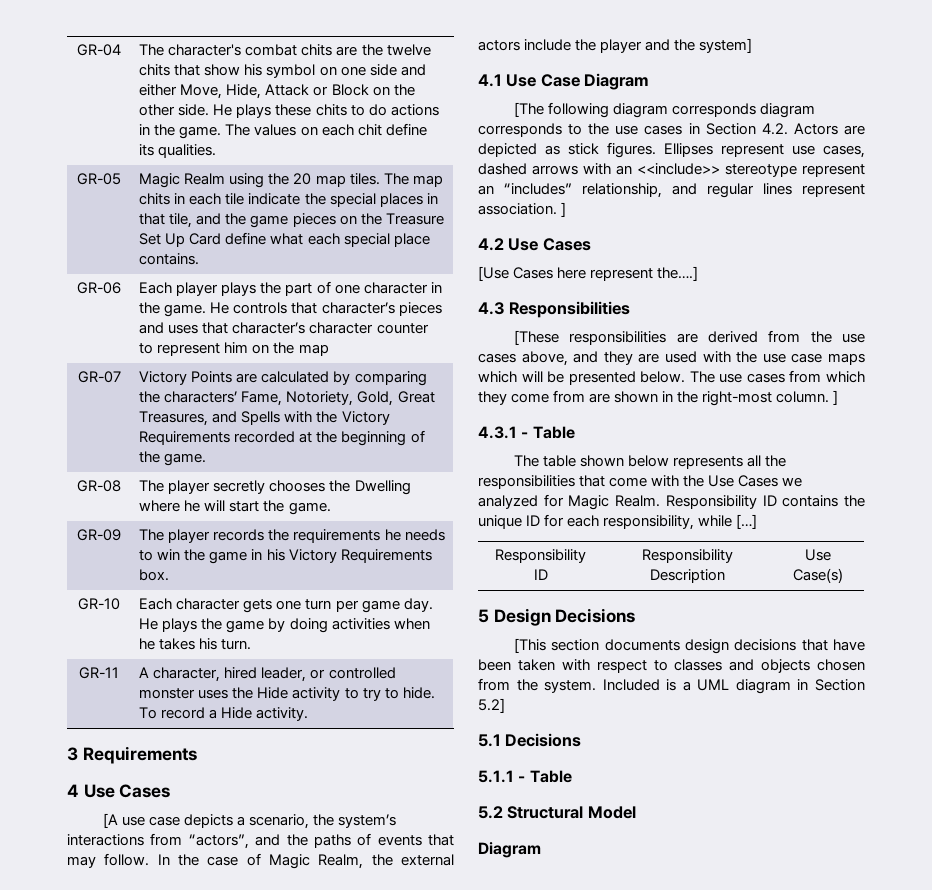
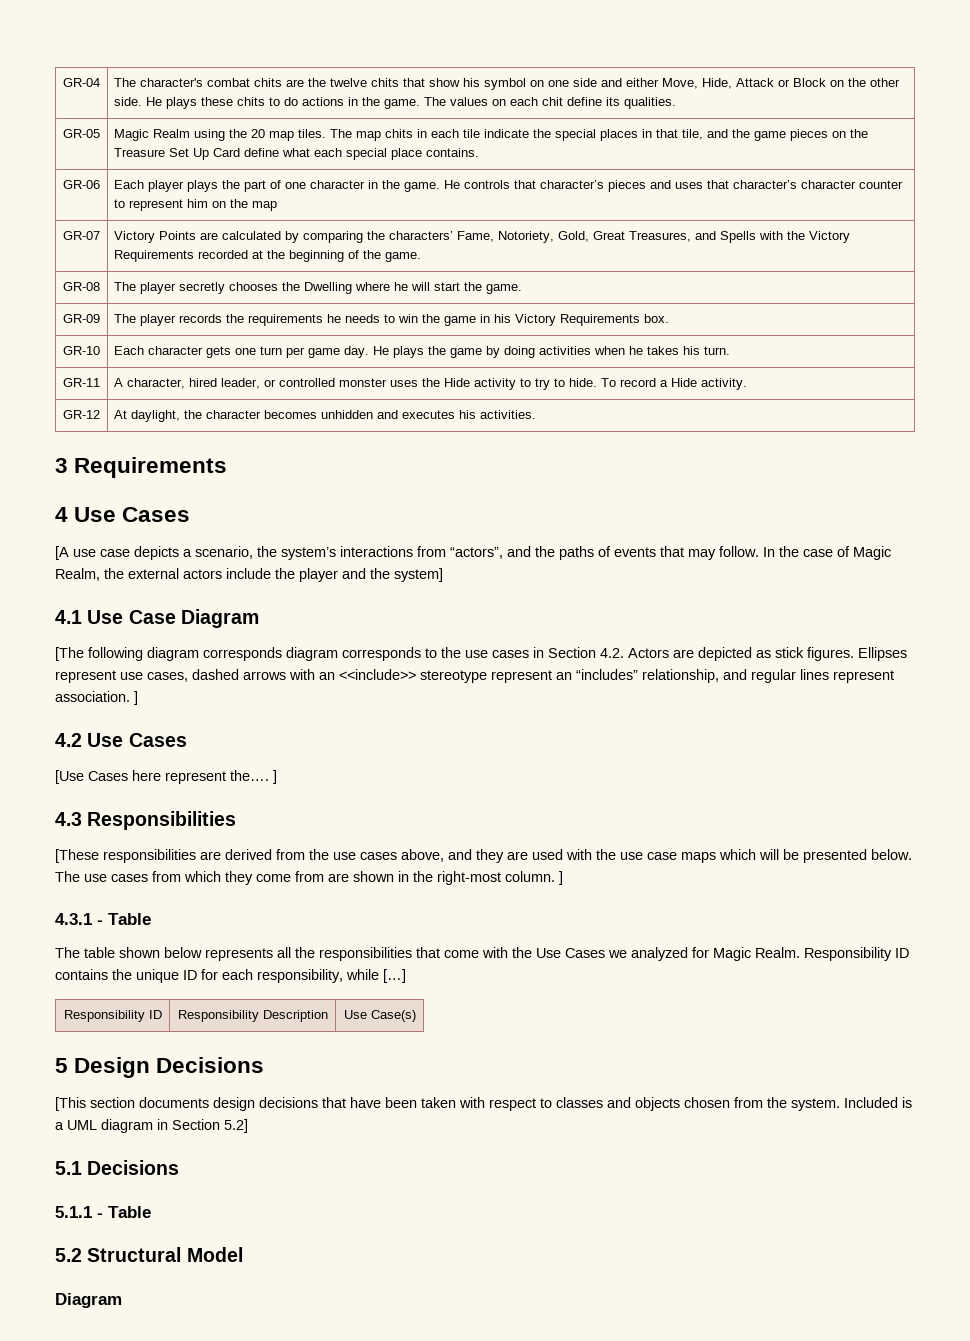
(309, 714) none -> [63,410,100,419] [114,410,537,422] // GR-12 | At daylight, the character becomes unhidden and executes his activities.
[657,266,699,281] the….] -> [230,770,277,784] the…. ]

